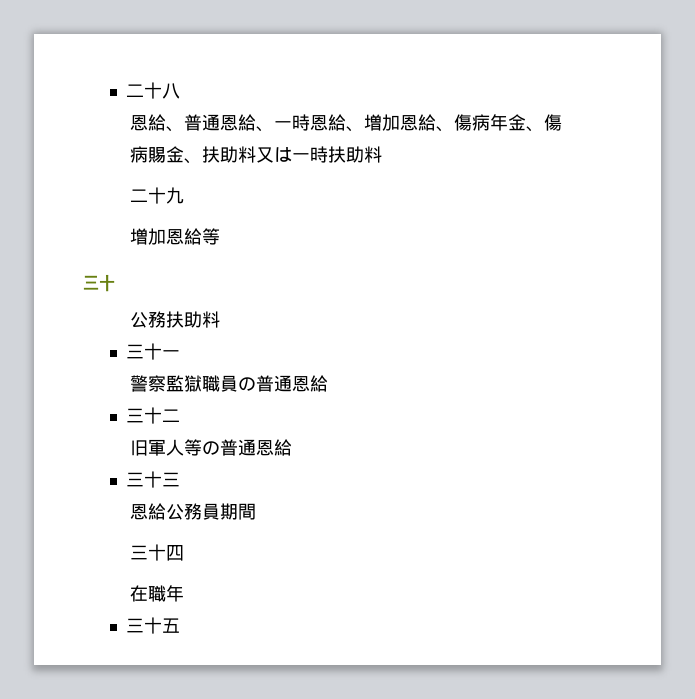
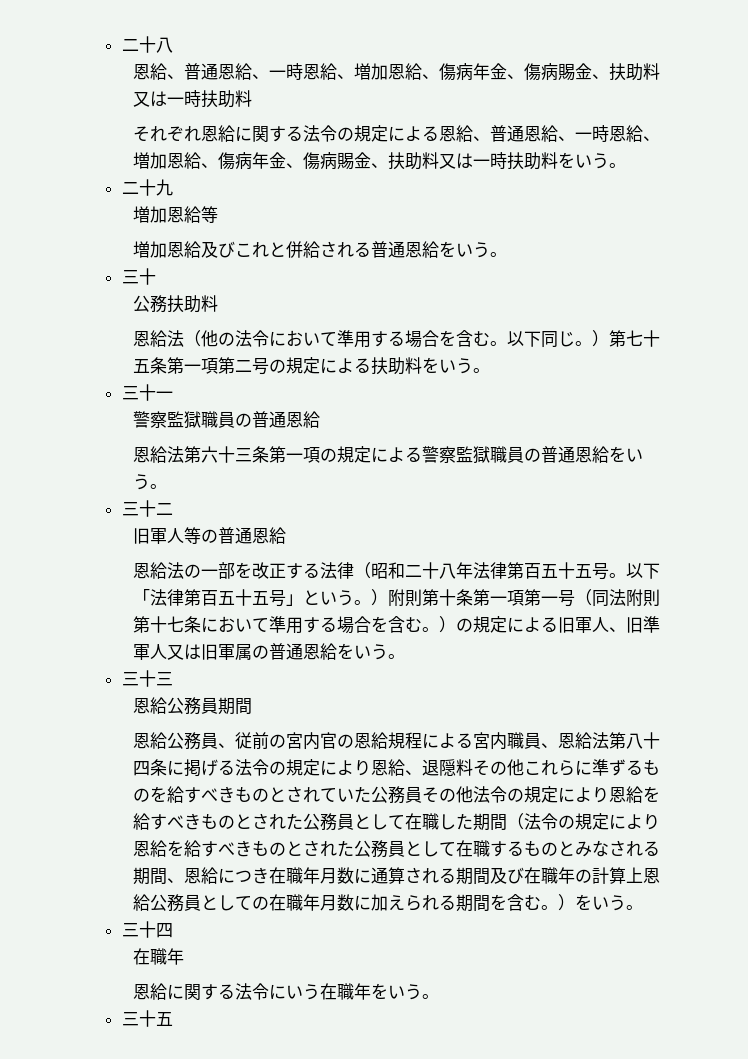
[129,187,184,204] [129,228,220,245] [83,274,115,292] [129,311,220,328] 二十九 // 増加恩給等 // 三十 // 公務扶助料 -> [132,125,660,142] [132,152,626,170] [121,179,173,196] [132,206,218,223] [132,241,507,258] [121,268,156,285] [132,295,218,313] [132,330,660,348] [132,357,490,375] それぞれ恩給に関する法令の規定による恩給、普通恩給、一時恩給、増加恩給、傷病年金、傷病賜金、扶助料又は一時扶助料をいう。 // 二十九 // 増加恩給等 // 増加恩給及びこれと併給される普通恩給をいう。 // 三十 // 公務扶助料 // 恩給法（他の法令において準用する場合を含む。以下同じ。）第七十五条第一項第二号の規定による扶助料をいう。
(328, 383) none -> [132,446,643,464] [132,474,167,490] // 恩給法第六十三条第一項の規定による警察監獄職員の普通恩給をいう。
(292, 447) none -> [132,562,660,580] [132,589,660,607] [132,616,660,634] [132,643,405,660] // 恩給法の一部を改正する法律（昭和二十八年法律第百五十五号。以下「法律第百五十五号」という。）附則第十条第一項第一号（同法附則第十七条において準用する場合を含む。）の規定による旧軍人、旧準軍人又は旧軍属の普通恩給をいう。
[129,544,184,561] [129,585,184,602] 三十四 // 在職年 -> [132,732,660,750] [132,759,660,777] [132,786,660,804] [132,813,660,831] [132,840,660,858] [132,867,660,885] [132,894,643,912] [121,921,173,938] [132,948,184,965] [132,983,439,1000] 恩給公務員、従前の宮内官の恩給規程による宮内職員、恩給法第八十四条に掲げる法令の規定により恩給、退隠料その他これらに準ずるものを給すべきものとされていた公務員その他法令の規定により恩給を給すべきものとされた公務員として在職した期間（法令の規定により恩給を給すべきものとされた公務員として在職するものとみなされる期間、恩給につき在職年月数に通算される期間及び在職年の計算上恩給公務員としての在職年月数に加えられる期間を含む。）をいう。 // 三十四 // 在職年 // 恩給に関する法令にいう在職年をいう。

